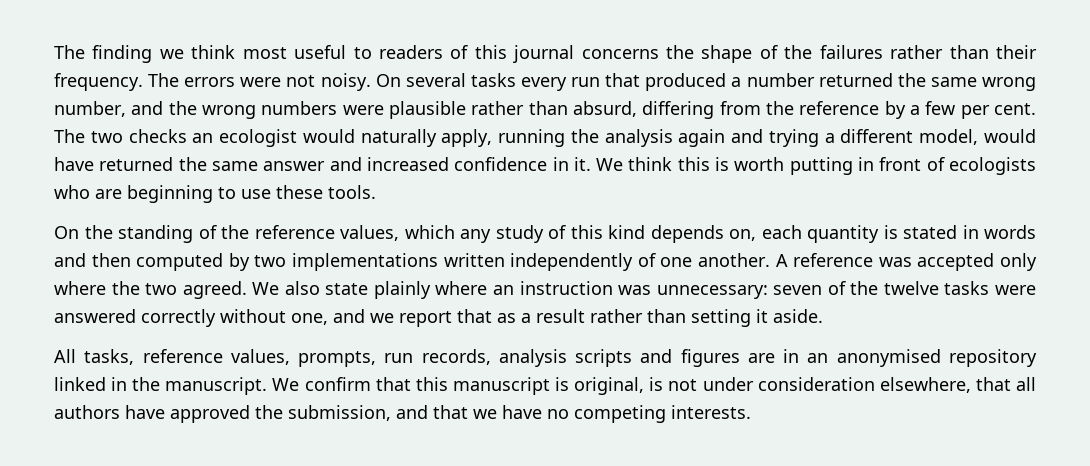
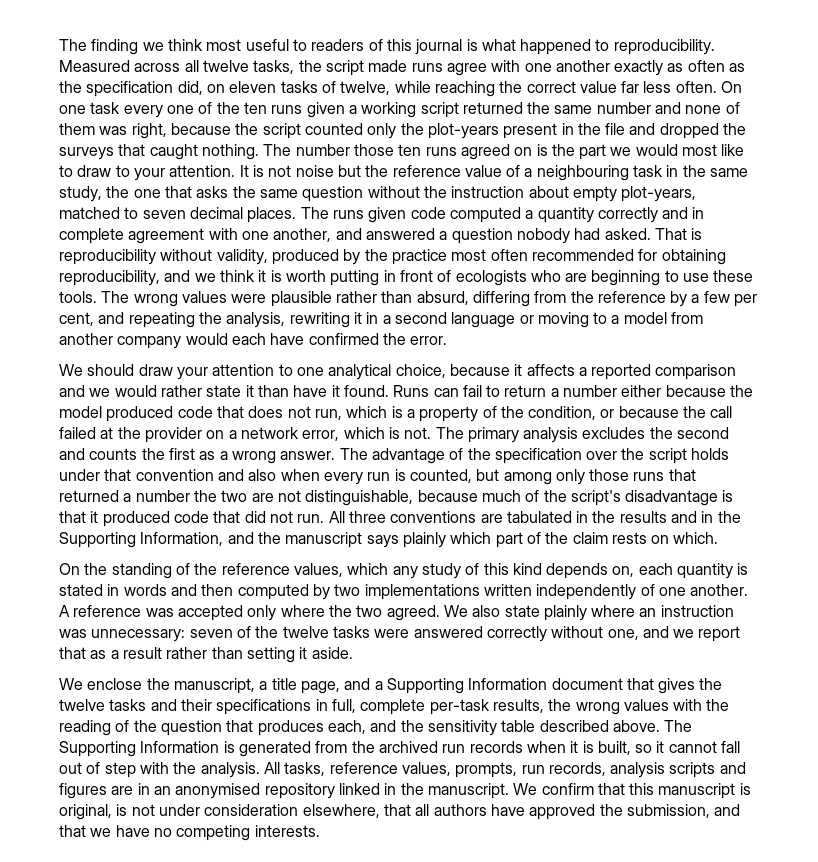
[581,45,1038,63] [54,73,1036,91] [54,101,1037,119] [54,129,1036,147] [54,157,710,171] concerns the shape of the failures rather than their frequency. The errors were not noisy. On several tasks every run that produced a number returned the same wrong number, and the wrong numbers were plausible rather than absurd, differing from the reference by a few per cent. The two checks an ecologist would naturally apply, running the analysis again and trying a different model, would have returned the same answer and increased confidence in it. We think this -> [466,39,715,55] [59,60,746,76] [59,81,743,97] [59,102,740,118] [59,123,747,139] [59,144,745,160] [59,165,749,181] [59,186,697,202] [59,207,705,223] [59,228,703,244] [59,249,726,265] [59,270,267,286] is what happened to reproducibility. Measured across all twelve tasks, the script made runs agree with one another exactly as often as the specification did, on eleven tasks of twelve, while reaching the correct value far less often. On one task every one of the ten runs given a working script returned the same number and none of them was right, because the script counted only the plot-years present in the file and dropped the surveys that caught nothing. The number those ten runs agreed on is the part we would most like to draw to your attention. It is not noise but the reference value of a neighbouring task in the same study, the one that asks the same question without the instruction about empty plot-years, matched to seven decimal places. The runs given code computed a quantity correctly and in complete agreement with one another, and answered a question nobody had asked. That is reproducibility without validity, produced by the practice most often recommended for obtaining reproducibility, and we think it
(376, 192) none -> [101,291,758,307] [59,312,704,328] [59,333,448,349] [59,364,737,380] [59,385,754,397] [59,406,733,422] [59,427,730,443] [59,448,730,464] [59,469,696,485] [59,490,734,506] [59,511,741,527] [59,532,719,548] The wrong values were plausible rather than absurd, differing from the reference by a few per cent, and repeating the analysis, rewriting it in a second language or moving to a model from another company would each have confirmed the error. // We should draw your attention to one analytical choice, because it affects a reported comparison and we would rather state it than have it found. Runs can fail to return a number either because the model produced code that does not run, which is a property of the condition, or because the call failed at the provider on a network error, which is not. The primary analysis excludes the second and counts the first as a wrong answer. The advantage of the specification over the script holds under that convention and also when every run is counted, but among only those runs that returned a number the two are not distinguishable, because much of the script's disadvantage is that it produced code that did not run. All three conventions are tabulated in the results and in the Supporting Information, and the manuscript says plainly which part of the claim rests on which.
(823, 316) none -> [59,678,723,694] [59,699,730,715] [59,720,693,736] [59,741,741,757] [59,762,260,778] We enclose the manuscript, a title page, and a Supporting Information document that gives the twelve tasks and their specifications in full, complete per-task results, the wrong values with the reading of the question that produces each, and the sensitivity table described above. The Supporting Information is generated from the archived run records when it is built, so it cannot fall out of step with the analysis.

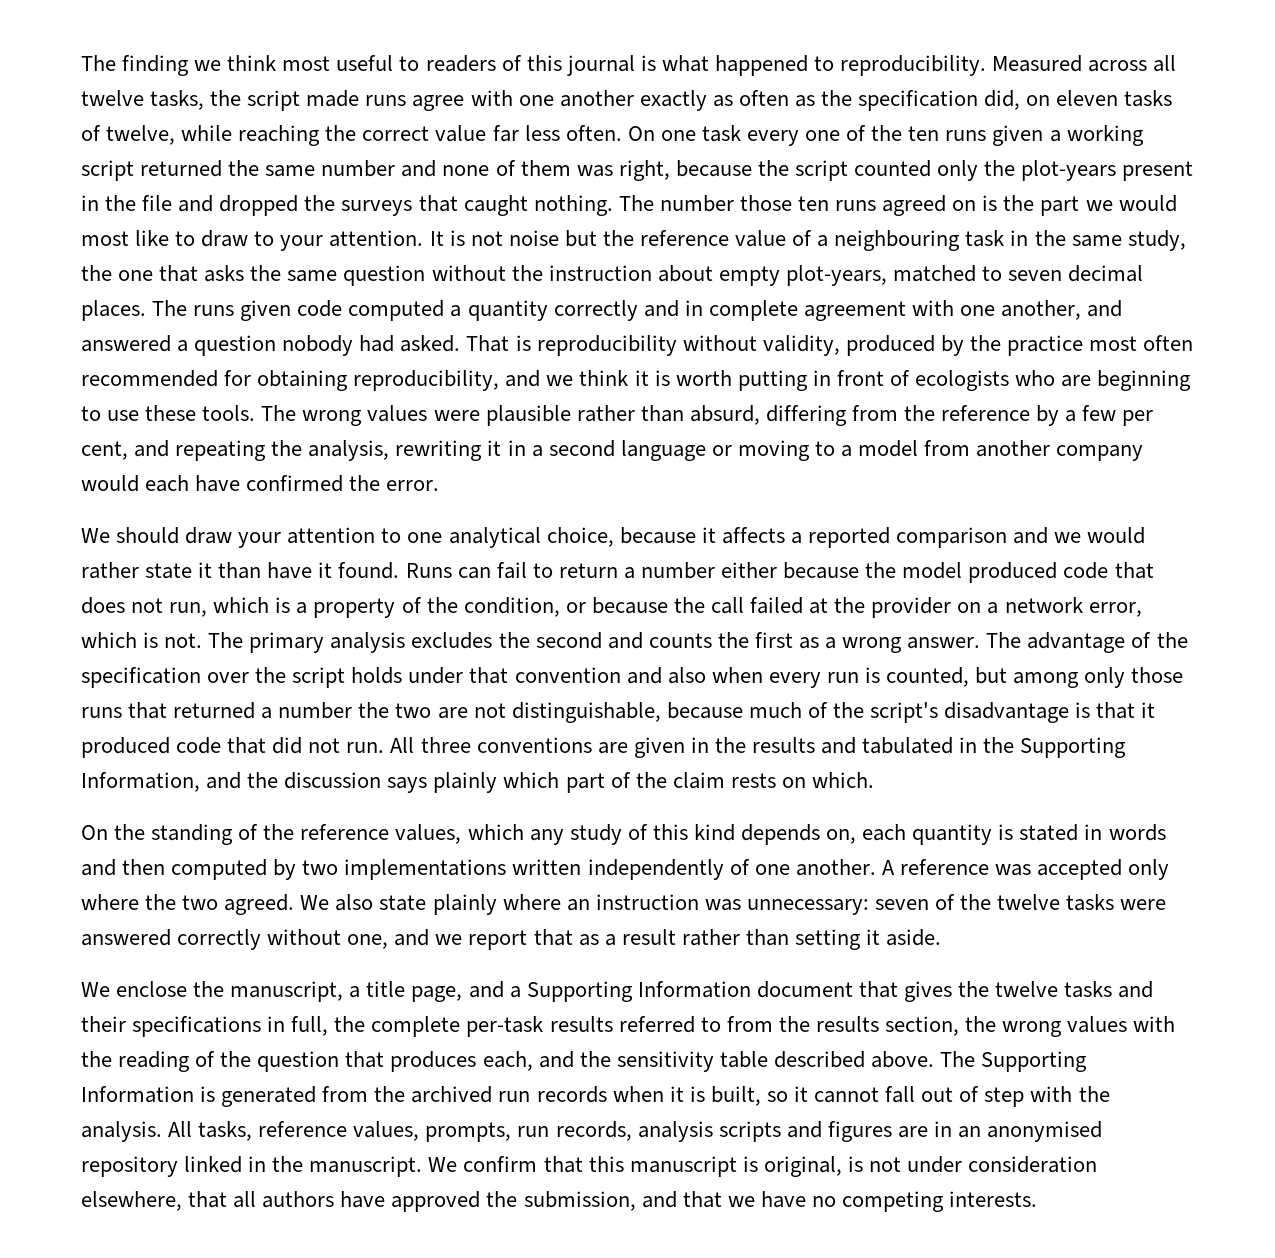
[506,511,572,523] tabulated -> [633,737,685,758] given
(698, 517) none -> [862,737,954,754] tabulated
[285,532,363,548] manuscript -> [284,772,382,789] discussion
(356, 706) none -> [334,1016,366,1032] the
[492,699,544,713] results, -> [549,1016,959,1036] results referred to from the results section,

